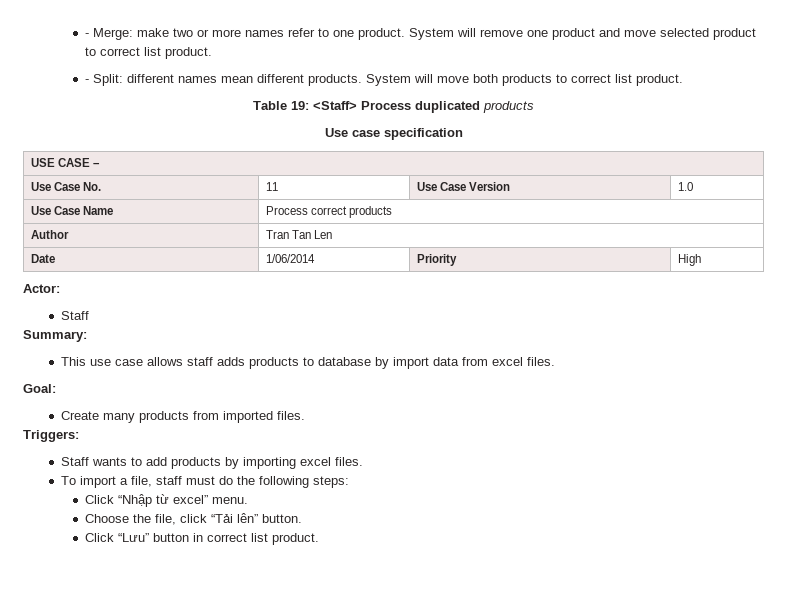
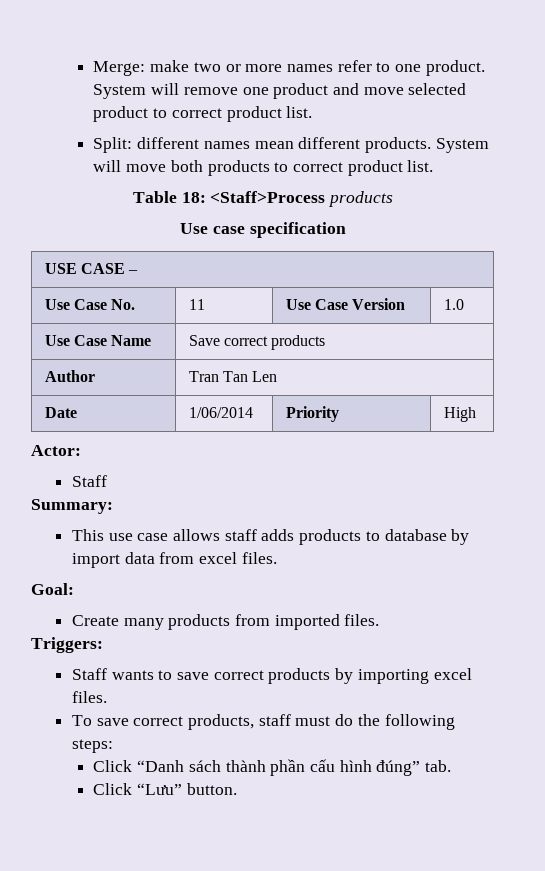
[85,33,90,37] - -> (93, 68) none
[144,47,213,59] [85,79,90,83] list product. // - -> [226,106,313,122] product list. //
[615,74,684,86] list product. -> [347,160,434,176] product list.
[291,101,480,113] 19: <Staff> Process duplicated -> [181,191,326,203] 18: <Staff>Process
[265,206,308,215] Process -> [188,335,220,346] Save
[146,457,168,466] add -> [176,670,264,680] save correct
[80,476,153,488] import a file, -> [96,714,254,730] save correct products,
[118,494,249,507] [85,513,303,525] [85,533,320,545] “Nhập từ excel” menu. // Choose the file, click “Tải lên” button. // Click “Lưu” button in correct list product. -> [137,759,452,776] [93,783,237,795] “Danh sách thành phần cấu hình đúng” tab. // Click “Lưu” button.

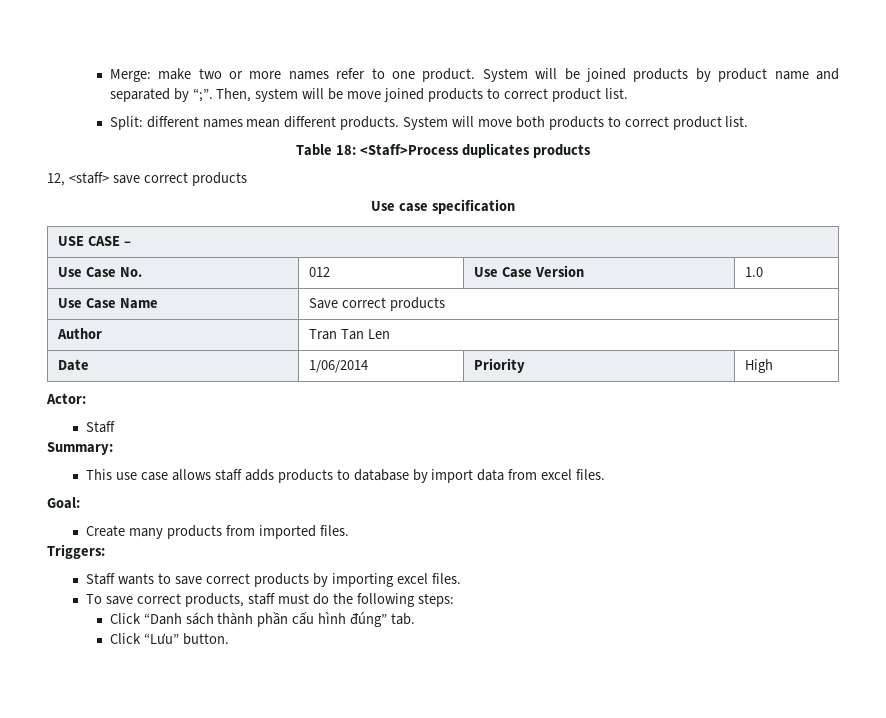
[183,83,467,99] [93,106,149,122] remove one product and move selected product -> [564,68,840,82] [109,88,483,102] be joined products by product name and separated by “;”. Then, system will be move joined products
(326, 197) none -> [461,143,591,158] [47,172,188,186] duplicates products // 12, <staff> save correct
[188,299,205,310] 11 -> [309,267,331,277] 012

